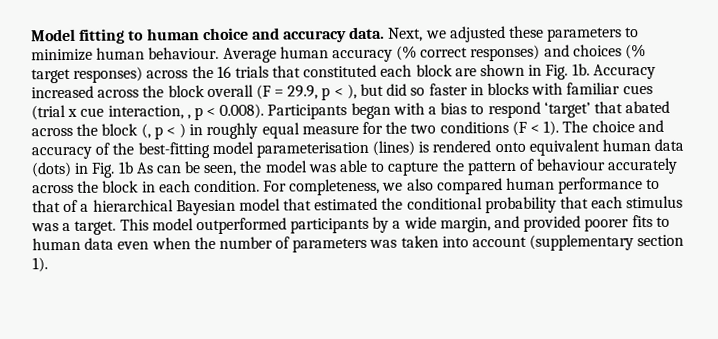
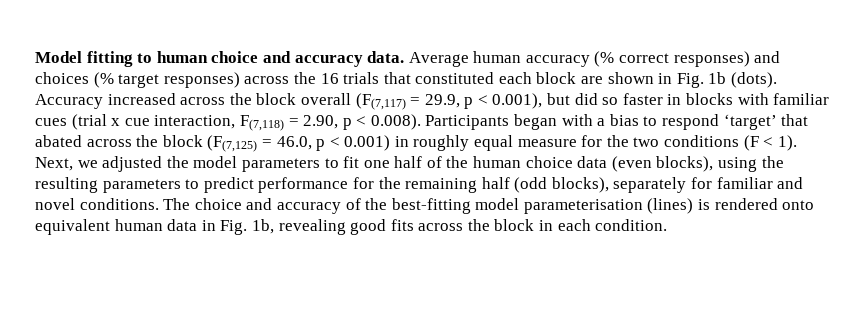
[388,25,640,43] [31,46,220,62] Next, we adjusted these parameters to minimize human behaviour. -> (405, 57) none
[571,63,590,76] 1b. -> [708,72,778,88] 1b (dots).
[255,84,271,100] (F -> [355,93,406,110] (F(7,117)
[346,84,357,100] ), -> [492,93,543,109] 0.001),
[186,114,191,120] , -> [239,115,339,131] F(7,118) = 2.90,
[140,123,187,140] (, p < ) -> [207,135,391,152] (F(7,125) = 46.0, p < 0.001)
(560, 128) none -> [35,156,784,172] [35,177,804,193] [35,198,159,210] Next, we adjusted the model parameters to fit one half of the human choice data (even blocks), using the resulting parameters to predict performance for the remaining half (odd blocks), separately for familiar and novel conditions.
[31,157,679,178] (dots) in Fig. 1b As can be seen, the model was able to capture the pattern of behaviour accurately -> [201,219,414,235] in Fig. 1b, revealing good fits
[263,177,661,196] [32,195,684,216] [31,215,670,235] [32,234,685,253] [32,257,48,273] For completeness, we also compared human performance to that of a hierarchical Bayesian model that estimated the conditional probability that each stimulus was a target. This model outperformed participants by a wide margin, and provided poorer fits to human data even when the number of parameters was taken into account (supplementary section 1). -> (668, 225) none

